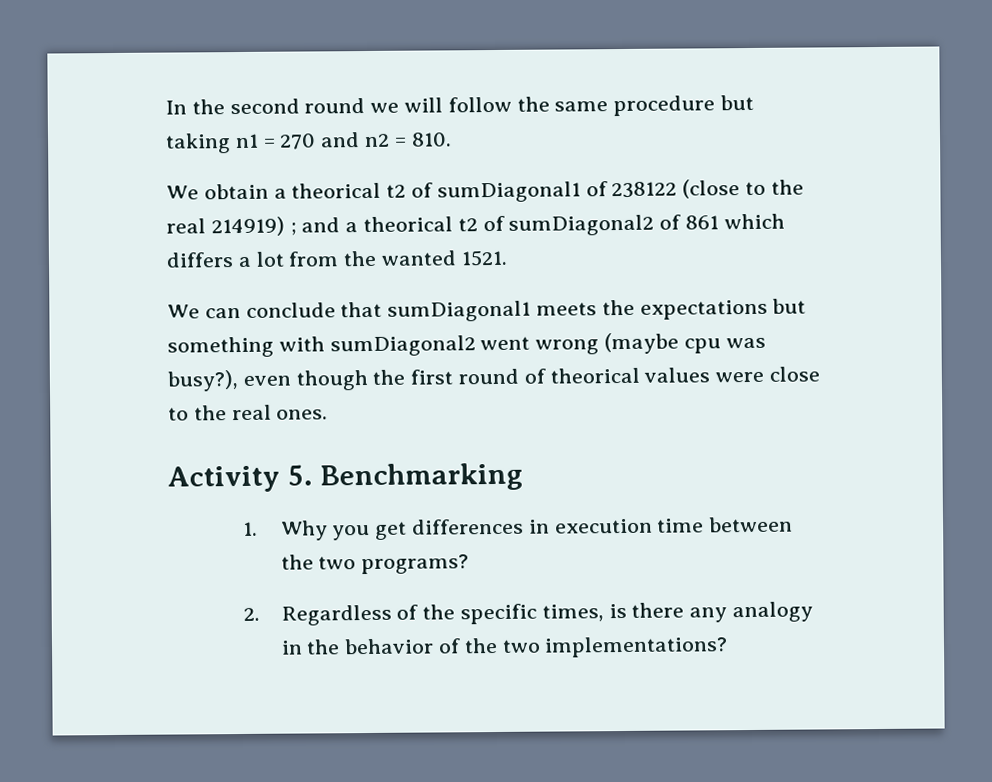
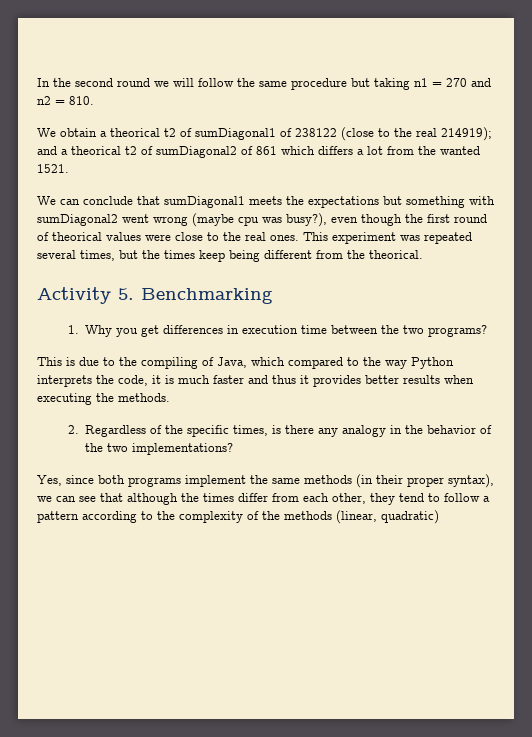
[210,216,297,237] 214919) ; -> [441,127,492,141] 214919);
(329, 414) none -> [303,232,472,244] [37,250,423,262] This experiment was repeated several times, but the times keep being different from the theorical.
(470, 564) none -> [37,357,454,369] [37,375,474,387] [37,393,170,405] // This is due to the compiling of Java, which compared to the way Python interprets the code, it is much faster and thus it provides better results when executing the methods.
(729, 647) none -> [37,474,494,488] [37,493,490,505] [37,510,439,524] // Yes, since both programs implement the same methods (in their proper syntax), we can see that although the times differ from each other, they tend to follow a pattern according to the complexity of the methods (linear, quadratic)

